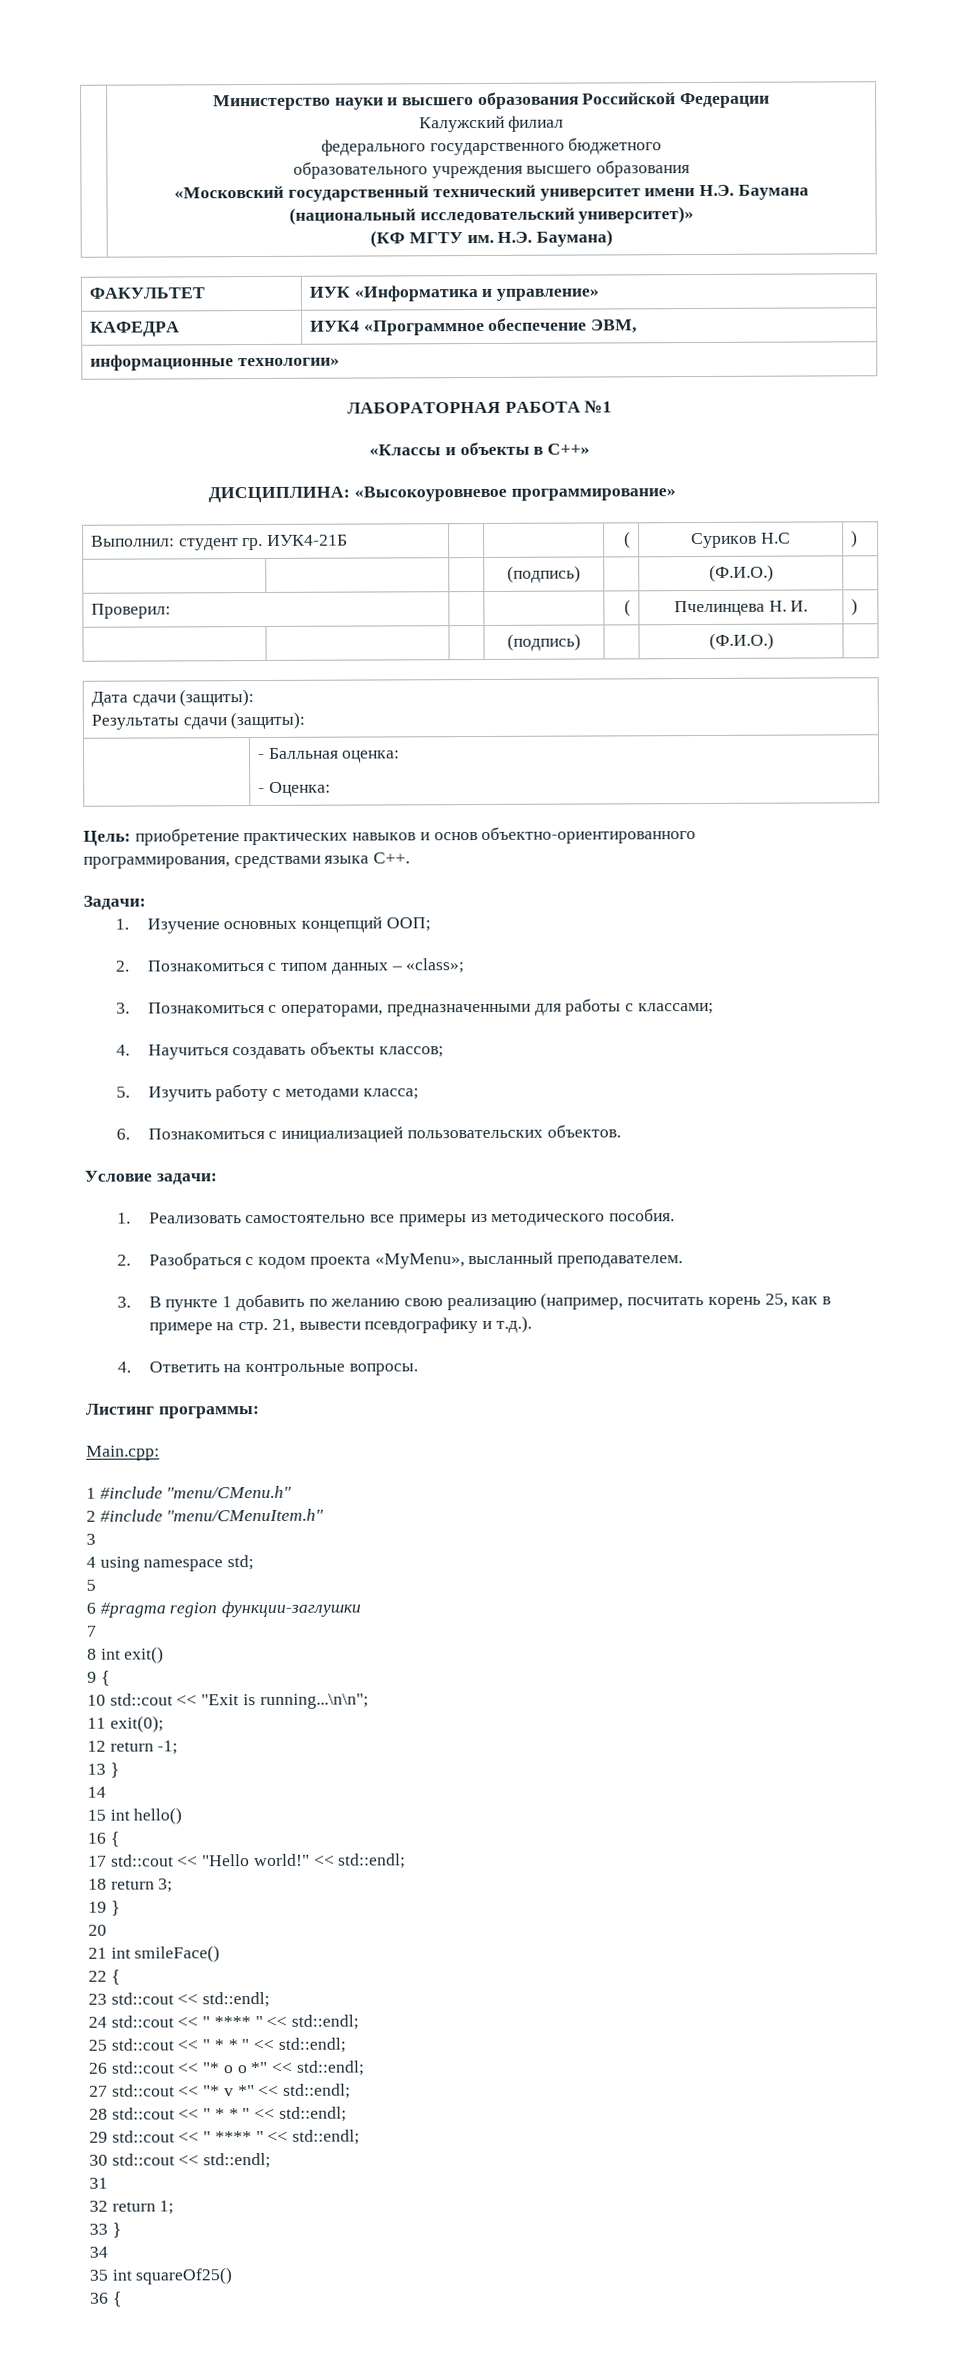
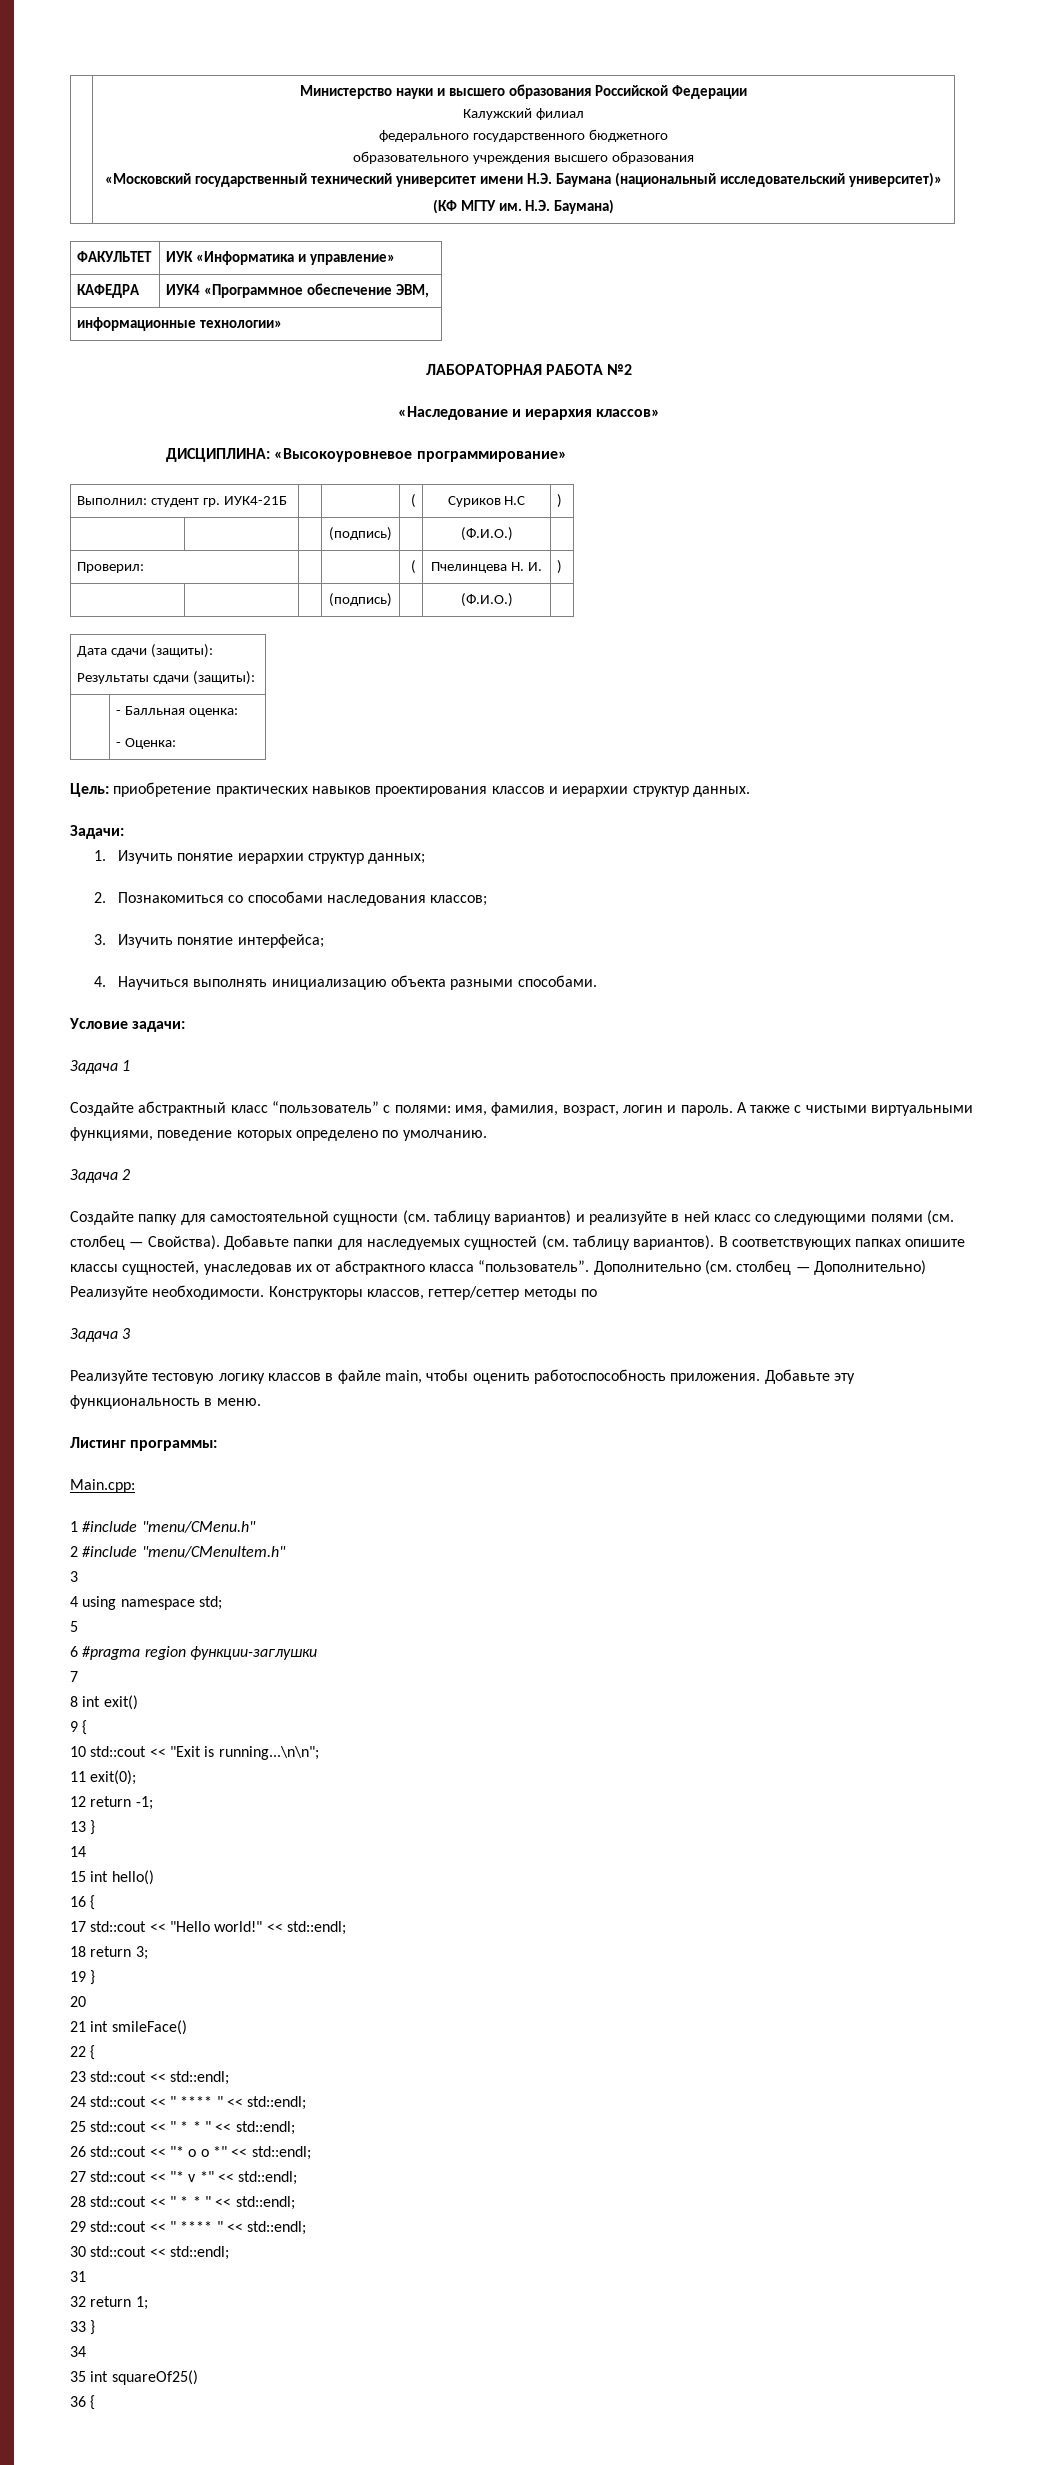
[584,400,613,413] [369,441,590,456] №1 // «Классы и объекты в С++» -> [607,364,633,375] [397,406,661,420] №2 // «Наследование и иерархия классов»
[419,826,697,845] [83,852,411,869] [83,895,146,910] [114,916,431,934] [114,958,466,975] [115,998,714,1017] [115,1041,444,1060] [115,1083,419,1102] [115,1124,621,1143] [84,1170,217,1185] [116,1208,675,1227] [116,1251,683,1270] [116,1292,832,1312] [148,1315,532,1335] [116,1361,418,1377] и основ объектно-ориентированного // программирования, средствами языка C++. // Задачи: // 1. Изучение основных концепций ООП; // 2. Познакомиться с типом данных – «class»; // 3. Познакомиться с операторами, предназначенными для работы с классами; // 4. Научиться создавать объекты классов; // 5. Изучить работу с методами класса; // 6. Познакомиться с инициализацией пользовательских объектов. // Условие задачи: // 1. Реализовать самостоятельно все примеры из методического пособия. // 2. Разобраться с кодом проекта «MyMenu», высланный преподавателем. // 3. В пункте 1 добавить по желанию свою реализацию (например, посчитать корень 25, как в примере на стр. 21, вывести псевдографику и т.д.). // 4. Ответить на контрольные вопросы. -> [375,786,750,797] [70,825,124,839] [94,850,426,864] [94,891,488,906] [94,934,324,948] [94,975,597,990] [69,1018,186,1032] [70,1060,131,1074] [70,1101,974,1116] [70,1127,487,1141] [70,1169,131,1183] [70,1210,955,1225] [70,1235,966,1250] [70,1260,926,1275] [70,1285,597,1300] [70,1328,131,1342] [70,1369,855,1384] [70,1395,261,1409] проектирования классов и иерархии структур данных. // Задачи: // 1. Изучить понятие иерархии структур данных; // 2. Познакомиться со способами наследования классов; // 3. Изучить понятие интерфейса; // 4. Научиться выполнять инициализацию объекта разными способами. // Условие задачи: // Задача 1 // Создайте абстрактный класс “пользователь” с полями: имя, фамилия, возраст, логин и пароль. А также с чистыми виртуальными функциями, поведение которых определено по умолчанию. // Задача 2 // Создайте папку для самостоятельной сущности (см. таблицу вариантов) и реализуйте в ней класс со следующими полями (см. столбец — Свойства). Добавьте папки для наследуемых сущностей (см. таблицу вариантов). В соответствующих папках опишите классы сущностей, унаследовав их от абстрактного класса “пользователь”. Дополнительно (см. столбец — Дополнительно) Реализуйте необходимости. Конструкторы классов, геттер/сеттер методы по // Задача 3 // Реализуйте тестовую логику классов в файле main, чтобы оценить работоспособность приложения. Добавьте эту функциональность в меню.

